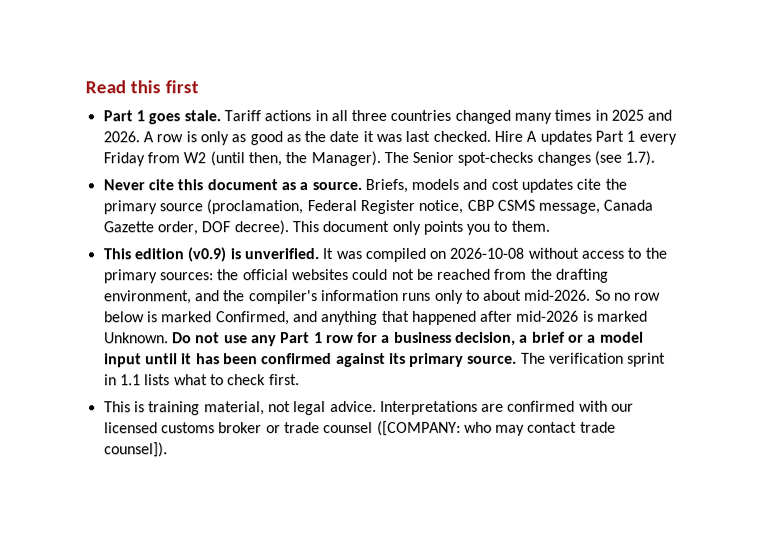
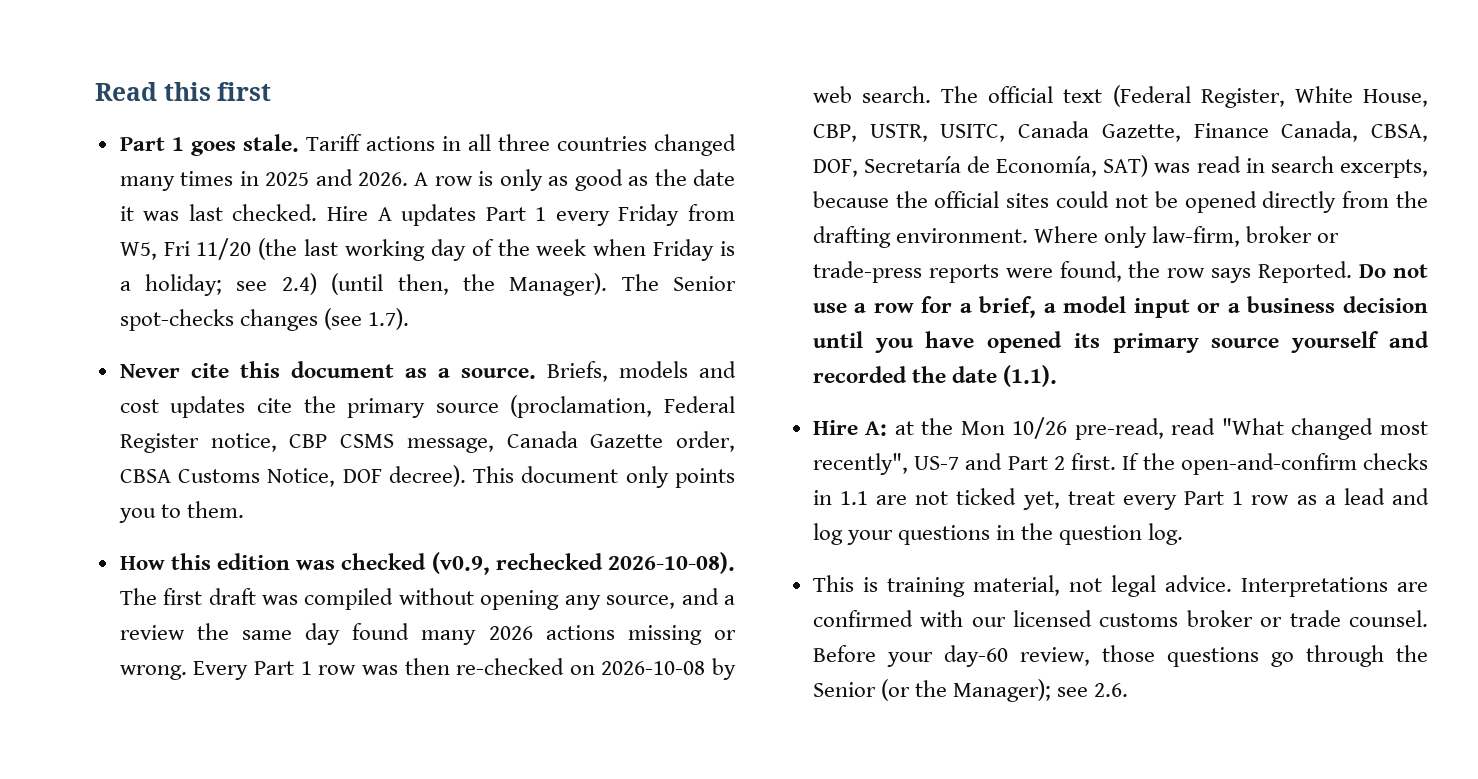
[183,152,207,164] W2 -> [119,238,735,261] [119,273,317,296] W5, Fri 11/20 (the last working day of the week when Friday is a holiday; see 2.4)
(198, 228) none -> [119,468,336,487] CBSA Customs Notice,
[102,247,667,263] [102,269,214,284] This edition (v0.9) is unverified. It was compiled on 2026-10-08 without access to the primary sources: -> [119,552,736,575] [119,588,735,610] [119,623,736,645] [119,658,736,680] [812,85,1428,108] [812,121,1428,142] [812,155,1428,178] [812,191,889,208] How this edition was checked (v0.9, rechecked 2026-10-08). The first draft was compiled without opening any source, and a review the same day found many 2026 actions missing or wrong. Every Part 1 row was then re-checked on 2026-10-08 by web search. The official text (Federal Register, White House, CBP, USTR, USITC, Canada Gazette, Finance Canada, CBSA, DOF, Secretaría de Economía, SAT) was read in search excerpts, because
[290,269,349,281] websites -> [1006,193,1050,208] sites
[436,268,492,280] reached -> [1184,191,1337,213] opened directly
[103,289,662,305] [103,310,649,326] [103,331,644,347] [103,352,667,368] [103,374,300,386] environment, and the compiler's information runs only to about mid-2026. So no row below is marked Confirmed, and anything that happened after mid-2026 is marked Unknown. Do not use any Part 1 row for a business decision, a brief or a model input until it has been confirmed against its primary source. The verification sprint in 1.1 lists what to check first. -> [895,226,1340,248] [812,261,1428,283] [812,296,1428,318] [812,331,1429,353] [812,365,1057,387] [812,417,1428,440] [812,453,1428,475] [812,488,1429,510] [812,523,1184,545] environment. Where only law-firm, broker or trade-press reports were found, the row says Reported. Do not use a row for a brief, a model input or a business decision until you have opened its primary source yourself and recorded the date (1.1). // Hire A: at the Mon 10/26 pre-read, read "What changed most recently", US-7 and Part 2 first. If the open-and-confirm checks in 1.1 are not ticked yet, treat every Part 1 row as a lead and log your questions in the question log.
[323,420,616,437] [103,442,168,458] counsel ([COMPANY: who may contact trade counsel]). -> [1349,610,1428,627] [812,645,1428,667] [812,679,1129,702] counsel. Before your day-60 review, those questions go through the Senior (or the Manager); see 2.6.

